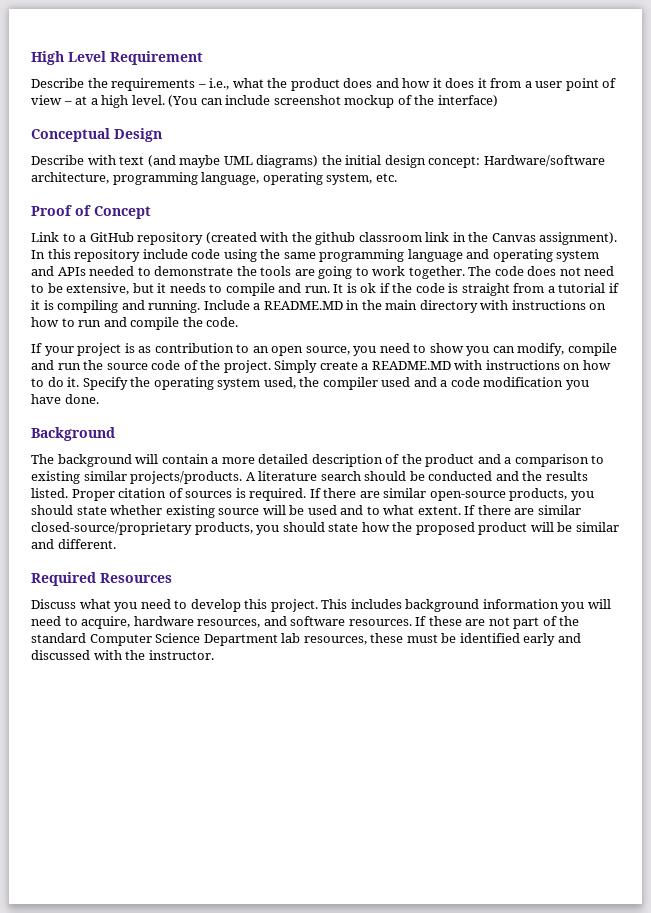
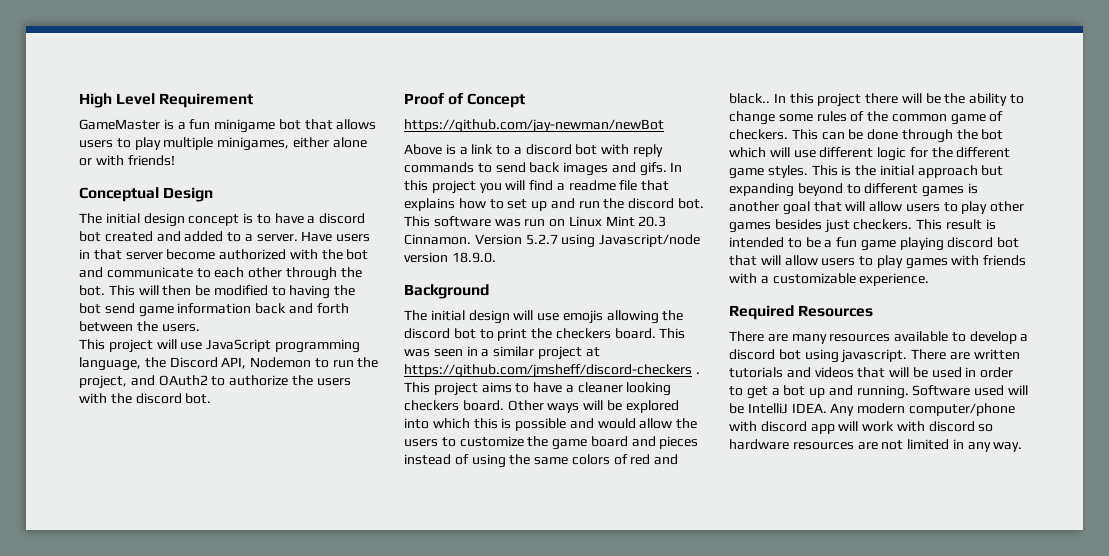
[31,78,617,91] [31,95,498,108] [31,128,162,142] [31,155,605,168] [31,172,397,185] [31,205,151,219] [31,232,618,245] [31,249,600,262] [31,266,615,279] [31,283,619,296] [31,300,607,313] [31,317,239,330] [31,343,617,356] [31,360,611,373] [31,377,589,390] [31,394,99,404] [31,427,115,441] [31,454,605,467] [31,471,588,484] [31,488,594,501] [31,505,581,518] [31,522,619,535] [31,539,116,549] [31,572,172,586] [31,599,611,612] [31,616,580,629] [31,633,581,646] [31,650,214,660] Describe the requirements – i.e., what the product does and how it does it from a user point of view – at a high level. (You can include screenshot mockup of the interface) // Conceptual Design // Describe with text (and maybe UML diagrams) the initial design concept: Hardware/software architecture, programming language, operating system, etc. // Proof of Concept // Link to a GitHub repository (created with the github classroom link in the Canvas assignment). In this repository include code using the same programming language and operating system and APIs needed to demonstrate the tools are going to work together. The code does not need to be extensive, but it needs to compile and run. It is ok if the code is straight from a tutorial if it is compiling and running. Include a README.MD in the main directory with instructions on how to run and compile the code. // If your project is as contribution to an open source, you need to show you can modify, compile and run the source code of the project. Simply create a README.MD with instructions on how to do it. Specify the operating system used, the compiler used and a code modification you have done. // Background // The background will contain a more detailed description of the product and a comparison to existing similar projects/products. A literature search should be conducted and the results listed. Proper citation of sources is required. If there are similar open-source products, you should state whether existing source will be used and to what extent. If there are similar closed-source/proprietary products, you should state how the proposed product will be similar and different. // Required Resources // Discuss what you need to develop this project. This includes background information you will need to acquire, hardware resources, and software resources. If these are not part of the standard Computer Science Department lab resources, these must be identified early and discussed with the instructor. -> [79,119,377,133] [79,137,367,151] [79,155,175,166] [79,187,214,202] [79,213,366,227] [79,231,371,242] [79,249,369,260] [79,267,362,281] [79,285,356,299] [79,303,349,317] [79,321,200,332] [79,339,360,353] [79,357,379,371] [79,375,351,389] [79,393,212,404] [404,93,526,108] [404,119,664,133] [404,144,664,157] [404,162,683,176] [404,180,670,194] [404,198,705,211] [404,216,667,227] [404,234,701,248] [404,252,496,263] [404,284,489,299] [404,310,684,324] [404,328,686,341] [404,346,600,360] [404,364,700,378] [404,382,672,396] [404,400,679,413] [404,418,698,431] [404,436,699,450] [404,454,679,468] [729,93,1025,107] [729,111,1004,125] [729,129,1004,143] [729,147,1011,161] [729,165,1004,179] [729,183,978,197] [729,201,1025,215] [729,219,996,233] [729,237,1020,251] [729,255,1027,269] [729,273,930,286] [729,305,874,320] [729,331,1029,344] [729,349,1020,363] [729,367,1014,378] [729,385,1029,399] [729,403,1015,416] [729,421,994,434] [729,439,1023,452] GameMaster is a fun minigame bot that allows users to play multiple minigames, either alone or with friends! // Conceptual Design // The initial design concept is to have a discord bot created and added to a server. Have users in that server become authorized with the bot and communicate to each other through the bot. This will then be modified to having the bot send game information back and forth between the users. // This project will use JavaScript programming language, the Discord API, Nodemon to run the project, and OAuth2 to authorize the users with the discord bot. // Proof of Concept // https://github.com/jay-newman/newBot // Above is a link to a discord bot with reply commands to send back images and gifs. In this project you will find a readme file that explains how to set up and run the discord bot. This software was run on Linux Mint 20.3 Cinnamon. Version 5.2.7 using Javascript/node version 18.9.0. // Background // The initial design will use emojis allowing the discord bot to print the checkers board. This was seen in a similar project at https://github.com/jmsheff/discord-checkers . This project aims to have a cleaner looking checkers board. Other ways will be explored into which this is possible and would allow the users to customize the game board and pieces instead of using the same colors of red and black.. In this project there will be the ability to change some rules of the common game of checkers. This can be done through the bot which will use different logic for the different game styles. This is the initial approach but expanding beyond to different games is another goal that will allow users to play other games besides just checkers. This result is intended to be a fun game playing discord bot that will allow users to play games with friends with a customizable experience. // Required Resources // There are many resources available to develop a discord bot using javascript. There are written tutorials and videos that will be used in order to get a bot up and running. Software used will be IntelliJ IDEA. Any modern computer/phone with discord app will work with discord so hardware resources are not limited in any way.

